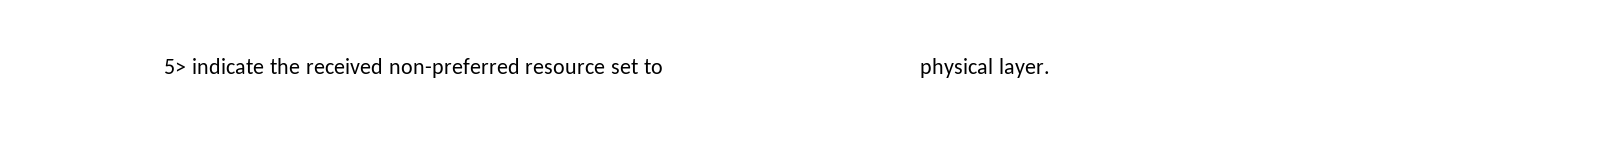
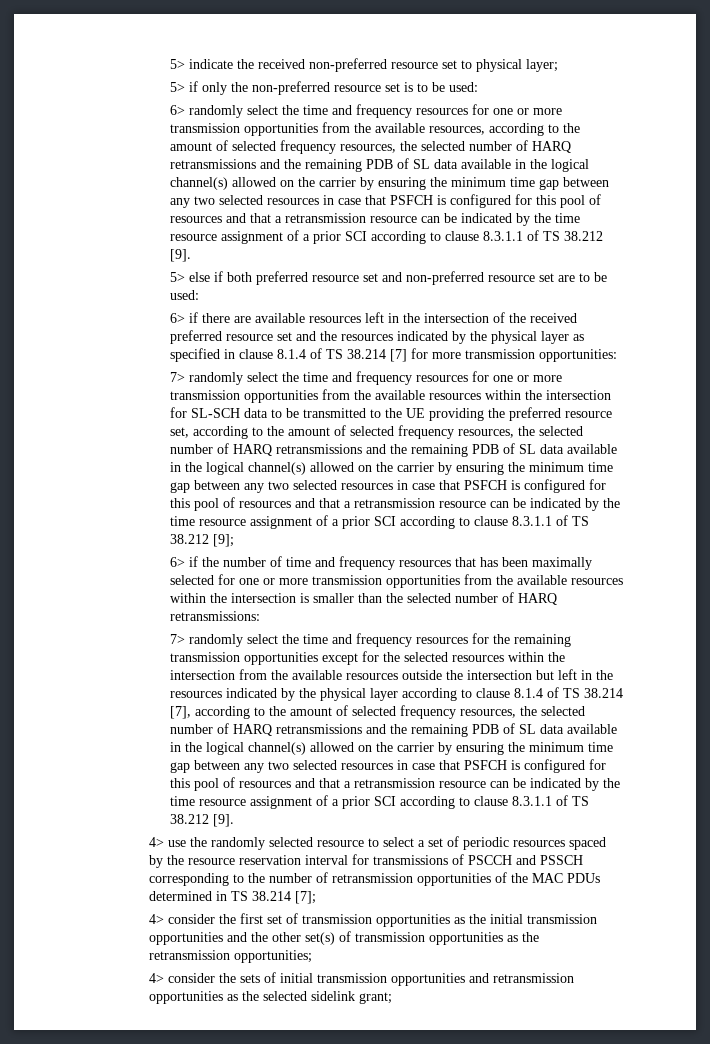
[999,58,1051,78] layer. -> [525,59,558,72] [169,81,478,95] [169,104,562,118] [169,122,580,136] [169,140,571,154] [169,158,589,172] [169,177,609,190] [169,194,601,208] [169,213,580,226] [169,230,603,244] [169,249,191,262] [169,271,607,285] [169,290,199,300] [169,312,577,323] [169,330,584,344] [169,348,617,362] [169,371,562,385] [169,389,611,403] [169,407,612,421] [169,425,583,439] [169,443,617,457] [169,462,613,475] [169,479,606,493] [169,497,620,511] [169,515,589,529] [169,534,234,547] [169,556,592,570] [169,574,623,588] [169,592,557,605] [169,611,260,621] [169,633,571,647] [169,651,565,665] [169,669,613,680] [169,687,623,701] [169,705,585,719] [169,723,617,737] [169,742,613,755] [169,759,606,773] [169,777,620,791] [169,795,589,809] [169,814,234,827] [149,836,607,850] [149,854,584,868] [149,872,601,886] [149,891,317,904] [149,913,598,927] [149,931,540,945] [149,950,313,963] [149,972,575,986] [149,991,393,1004] layer; // 5> if only the non-preferred resource set is to be used: // 6> randomly select the time and frequency resources for one or more transmission opportunities from the available resources, according to the amount of selected frequency resources, the selected number of HARQ retransmissions and the remaining PDB of SL data available in the logical channel(s) allowed on the carrier by ensuring the minimum time gap between any two selected resources in case that PSFCH is configured for this pool of resources and that a retransmission resource can be indicated by the time resource assignment of a prior SCI according to clause 8.3.1.1 of TS 38.212 [9]. // 5> else if both preferred resource set and non-preferred resource set are to be used: // 6> if there are available resources left in the intersection of the received preferred resource set and the resources indicated by the physical layer as specified in clause 8.1.4 of TS 38.214 [7] for more transmission opportunities: // 7> randomly select the time and frequency resources for one or more transmission opportunities from the available resources within the intersection for SL-SCH data to be transmitted to the UE providing the preferred resource set, according to the amount of selected frequency resources, the selected number of HARQ retransmissions and the remaining PDB of SL data available in the logical channel(s) allowed on the carrier by ensuring the minimum time gap between any two selected resources in case that PSFCH is configured for this pool of resources and that a retransmission resource can be indicated by the time resource assignment of a prior SCI according to clause 8.3.1.1 of TS 38.212 [9]; // 6> if the number of time and frequency resources that has been maximally selected for one or more transmission opportunities from the available resources within the intersection is smaller than the selected number of HARQ retransmissions: // 7> randomly select the time and frequency resources for the remaining transmission opportunities except for the selected resources within the intersection from the available resources outside the intersection but left in the resources indicated by the physical layer according to clause 8.1.4 of TS 38.214 [7], according to the amount of selected frequency resources, the selected number of HARQ retransmissions and the remaining PDB of SL data available in the logical channel(s) allowed on the carrier by ensuring the minimum time gap between any two selected resources in case that PSFCH is configured for this pool of resources and that a retransmission resource can be indicated by the time resource assignment of a prior SCI according to clause 8.3.1.1 of TS 38.212 [9]. // 4> use the randomly selected resource to select a set of periodic resources spaced by the resource reservation interval for transmissions of PSCCH and PSSCH corresponding to the number of retransmission opportunities of the MAC PDUs determined in TS 38.214 [7]; // 4> consider the first set of transmission opportunities as the initial transmission opportunities and the other set(s) of transmission opportunities as the retransmission opportunities; // 4> consider the sets of initial transmission opportunities and retransmission opportunities as the selected sidelink grant;

